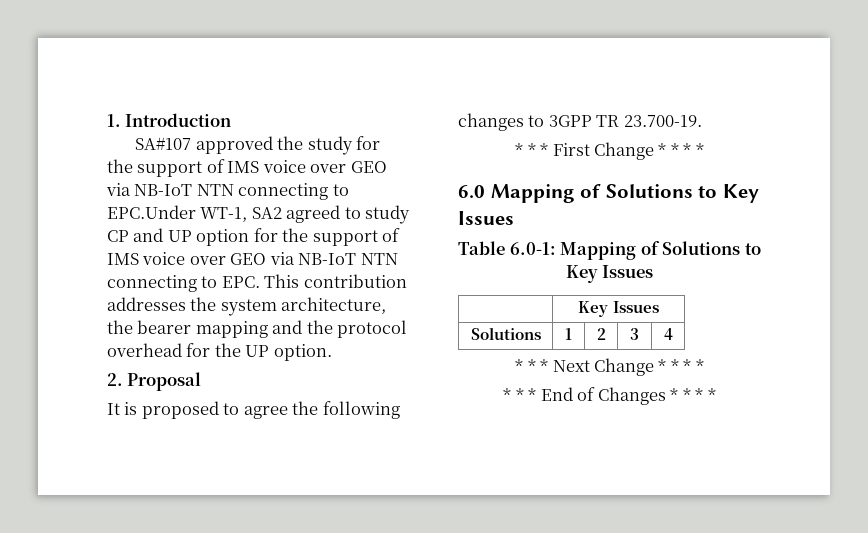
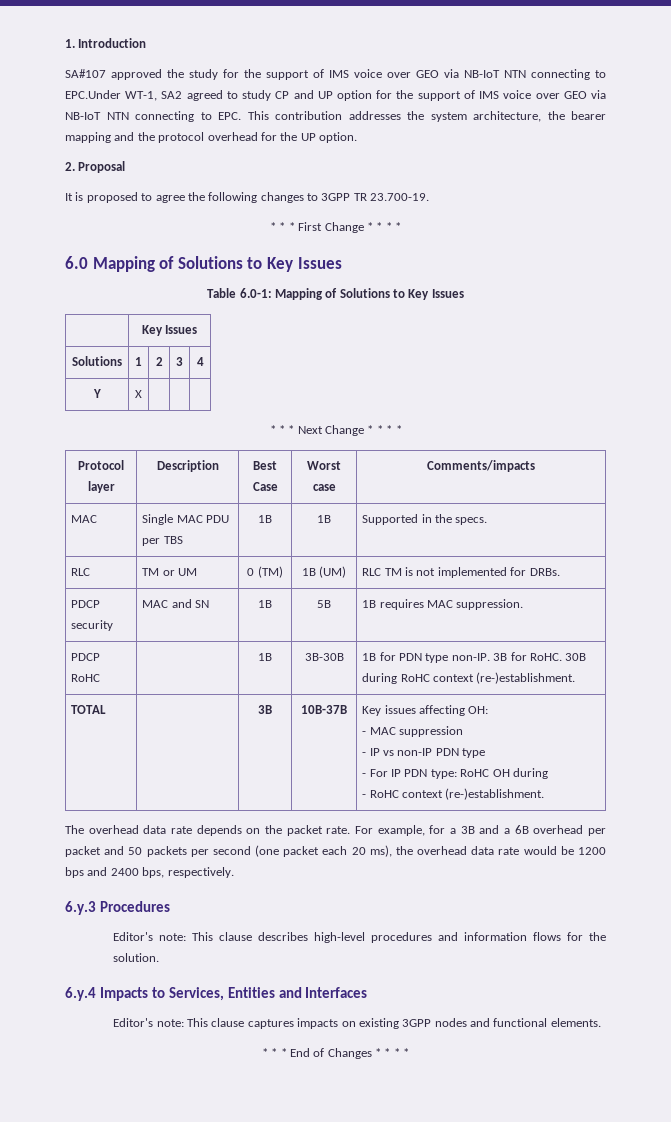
(673, 334) none -> [92,389,101,398] [135,390,142,398] // Y | X | | |
(704, 365) none -> [78,460,124,470] [87,481,115,493] [156,460,219,472] [253,461,277,470] [252,482,278,491] [307,461,341,470] [312,484,336,491] [427,460,535,472] [71,515,98,523] [142,514,229,525] [142,536,183,546] [258,515,272,523] [317,515,331,523] [362,514,488,525] [71,568,91,576] [142,568,197,576] [247,566,283,578] [301,566,347,578] [362,567,560,578] [71,600,101,608] [71,620,114,631] [142,599,209,608] [258,600,272,608] [317,600,331,608] [362,599,524,610] [71,653,101,661] [71,674,101,682] [258,653,272,661] [304,653,344,661] [362,652,587,663] [362,672,576,684] [71,705,107,714] [258,705,272,714] [301,705,347,714] [362,705,489,716] [362,726,463,737] [362,748,486,758] [362,768,548,779] [362,788,545,800] [65,825,607,836] [65,845,607,857] [65,867,234,878] [65,901,170,915] [113,932,607,943] [113,953,160,962] [65,987,368,1001] [113,1018,601,1029] // Protocol layer | Description | Best Case | Worst case | Comments/impacts // MAC | Single MAC PDU per TBS | 1B | 1B | Supported in the specs. // RLC | TM or UM | 0 (TM) | 1B (UM) | RLC TM is not implemented for DRBs. // PDCP security | MAC and SN | 1B | 5B | 1B requires MAC suppression. // PDCP RoHC | | 1B | 3B-30B | 1B for PDN type non-IP. 3B for RoHC. 30B during RoHC context (re-)establishment. // TOTAL | | 3B | 10B-37B | Key issues affecting OH: // - MAC suppression // - IP vs non-IP PDN type // - For IP PDN type: RoHC OH during // - RoHC context (re-)establishment. // The overhead data rate depends on the packet rate. For example, for a 3B and a 6B overhead per packet and 50 packets per second (one packet each 20 ms), the overhead data rate would be 1200 bps and 2400 bps, respectively. // 6.y.3 Procedures // Editor's note: This clause describes high-level procedures and information flows for the solution. // 6.y.4 Impacts to Services, Entities and Interfaces // Editor's note: This clause captures impacts on existing 3GPP nodes and functional elements.

